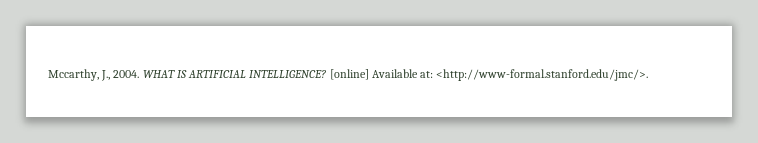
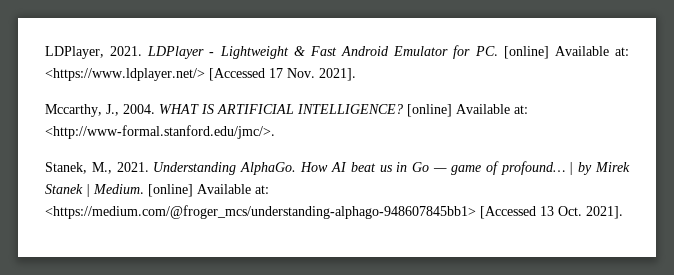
(48, 75) none -> [45,45,629,59] [45,68,356,81] LDPlayer, 2021. LDPlayer - Lightweight & Fast Android Emulator for PC. [online] Available at: <https://www.ldplayer.net/> [Accessed 17 Nov. 2021]. //
(649, 75) none -> [45,161,631,175] [45,184,269,197] [45,205,623,219] // Stanek, M., 2021. Understanding AlphaGo. How AI beat us in Go — game of profound… | by Mirek Stanek | Medium. [online] Available at: <https://medium.com/@froger_mcs/understanding-alphago-948607845bb1> [Accessed 13 Oct. 2021].

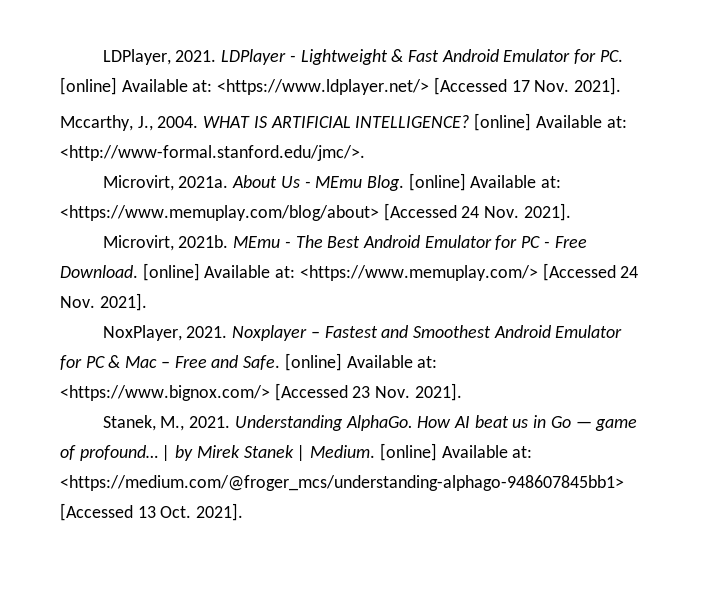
(275, 132) none -> [102,173,562,191] [60,203,571,221] [102,235,587,251] [60,263,639,281] [60,293,147,311] [102,325,623,341] [60,353,438,371] [60,383,462,401] // Microvirt, 2021a. About Us - MEmu Blog. [online] Available at: <https://www.memuplay.com/blog/about> [Accessed 24 Nov. 2021]. // Microvirt, 2021b. MEmu - The Best Android Emulator for PC - Free Download. [online] Available at: <https://www.memuplay.com/> [Accessed 24 Nov. 2021]. // NoxPlayer, 2021. Noxplayer – Fastest and Smoothest Android Emulator for PC & Mac – Free and Safe. [online] Available at: <https://www.bignox.com/> [Accessed 23 Nov. 2021].

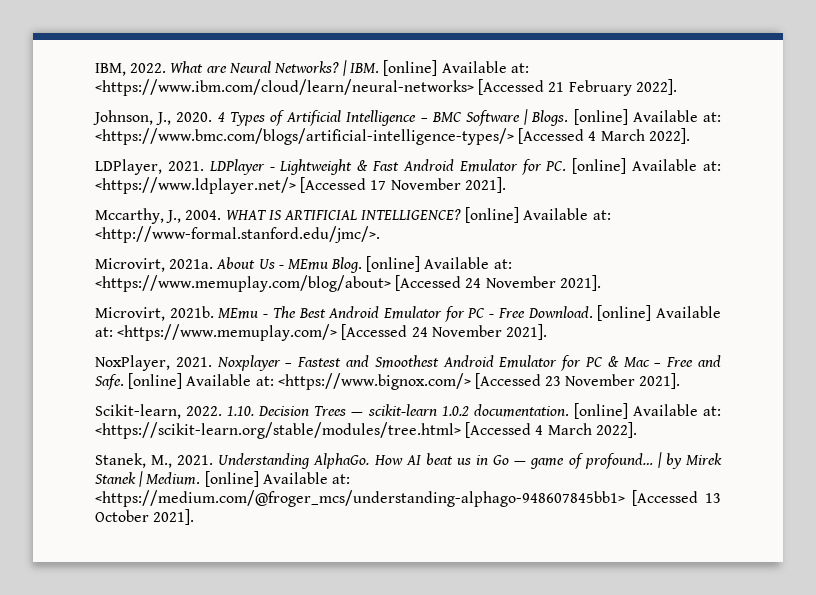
(102, 57) none -> [95,60,529,76] [95,79,677,96] [93,109,721,126] [95,128,690,145] IBM, 2022. What are Neural Networks? | IBM. [online] Available at: <https://www.ibm.com/cloud/learn/neural-networks> [Accessed 21 February 2022]. // Johnson, J., 2020. 4 Types of Artificial Intelligence – BMC Software | Blogs. [online] Available at: <https://www.bmc.com/blogs/artificial-intelligence-types/> [Accessed 4 March 2022]. //
[534,80,570,92] Nov. -> [390,178,461,190] November
[484,206,520,218] Nov. -> [485,276,556,288] November
[60,296,95,308] Nov. -> [431,325,502,337] November
[375,383,462,401] Nov. 2021]. -> [565,373,681,389] [95,403,721,419] [95,422,637,439] November 2021]. // Scikit-learn, 2022. 1.10. Decision Trees — scikit-learn 1.0.2 documentation. [online] Available at: <https://scikit-learn.org/stable/modules/tree.html> [Accessed 4 March 2022].
[160,506,192,518] Oct. -> [95,510,149,522] October

